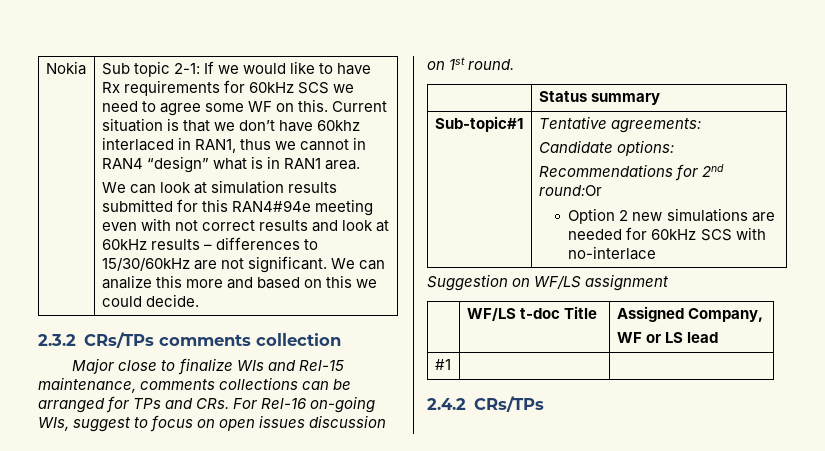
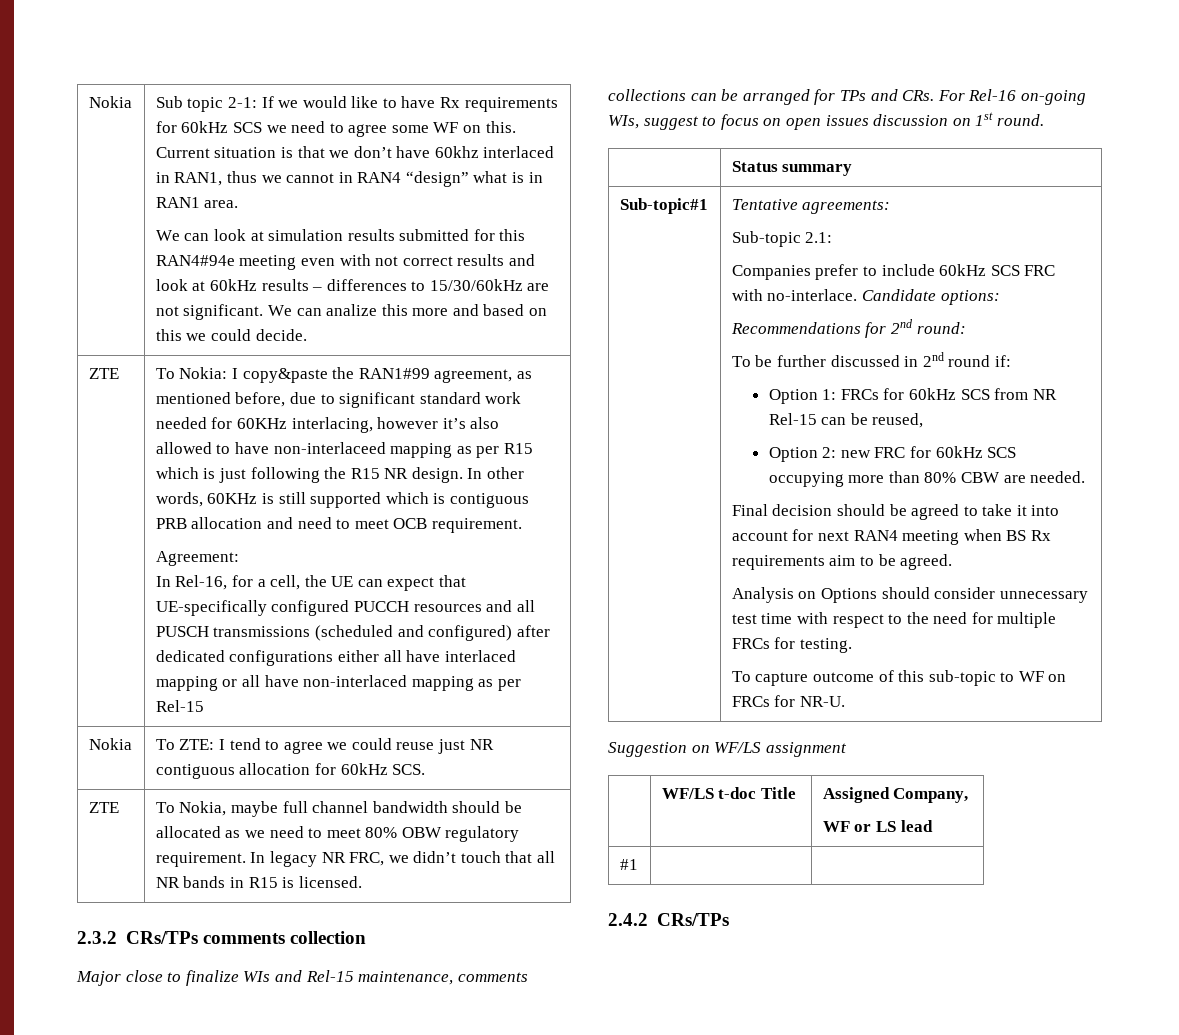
(200, 300) none -> [88,368,119,379] [155,367,532,383] [155,392,522,408] [155,417,500,433] [155,442,533,458] [155,467,525,483] [155,492,529,508] [155,517,522,533] [155,551,239,566] [155,575,467,591] [155,600,535,616] [155,625,550,641] [155,650,516,666] [155,675,521,691] [155,700,204,712] [88,738,132,750] [155,738,494,754] [155,763,426,779] [88,802,119,813] [155,801,522,817] [155,826,520,842] [155,851,556,867] [155,876,362,888] // ZTE | To Nokia: I copy&paste the RAN1#99 agreement, as mentioned before, due to significant standard work needed for 60KHz interlacing, however it’s also allowed to have non-interlaceed mapping as per R15 which is just following the R15 NR design. In other words, 60KHz is still supported which is contiguous PRB allocation and need to meet OCB requirement. // Agreement: // In Rel-16, for a cell, the UE can expect that UE-specifically configured PUCCH resources and all PUSCH transmissions (scheduled and configured) after dedicated configurations either all have interlaced mapping or all have non-interlaced mapping as per Rel-15 // Nokia | To ZTE: I tend to agree we could reuse just NR contiguous allocation for 60kHz SCS. // ZTE | To Nokia, maybe full channel bandwidth should be allocated as we need to meet 80% OBW regulatory requirement. In legacy NR FRC, we didn’t touch that all NR bands in R15 is licensed.
(702, 125) none -> [731,231,833,247] [731,264,1056,280] [731,289,858,301] Sub-topic 2.1: // Companies prefer to include 60kHz SCS FRC with no-interlace.
[538,185,602,196] [568,208,775,224] [568,227,766,241] [568,246,657,260] round:Or // Option 2 new simulations are needed for 60kHz SCS with no-interlace -> [916,322,966,334] [731,352,1011,367] [768,388,1057,404] [768,413,924,428] [768,446,1017,462] [768,471,1086,487] [731,504,1060,520] [731,529,1051,545] [731,554,953,570] [731,587,1088,603] [731,612,1057,628] [731,637,852,653] [731,670,1067,686] [731,695,845,707] round: // To be further discussed in 2nd round if: // Option 1: FRCs for 60kHz SCS from NR Rel-15 can be reused, // Option 2: new FRC for 60kHz SCS occupying more than 80% CBW are needed. // Final decision should be agreed to take it into account for next RAN4 meeting when BS Rx requirements aim to be agreed. // Analysis on Options should consider unnecessary test time with respect to the need for multiple FRCs for testing. // To capture outcome of this sub-topic to WF on FRCs for NR-U.

